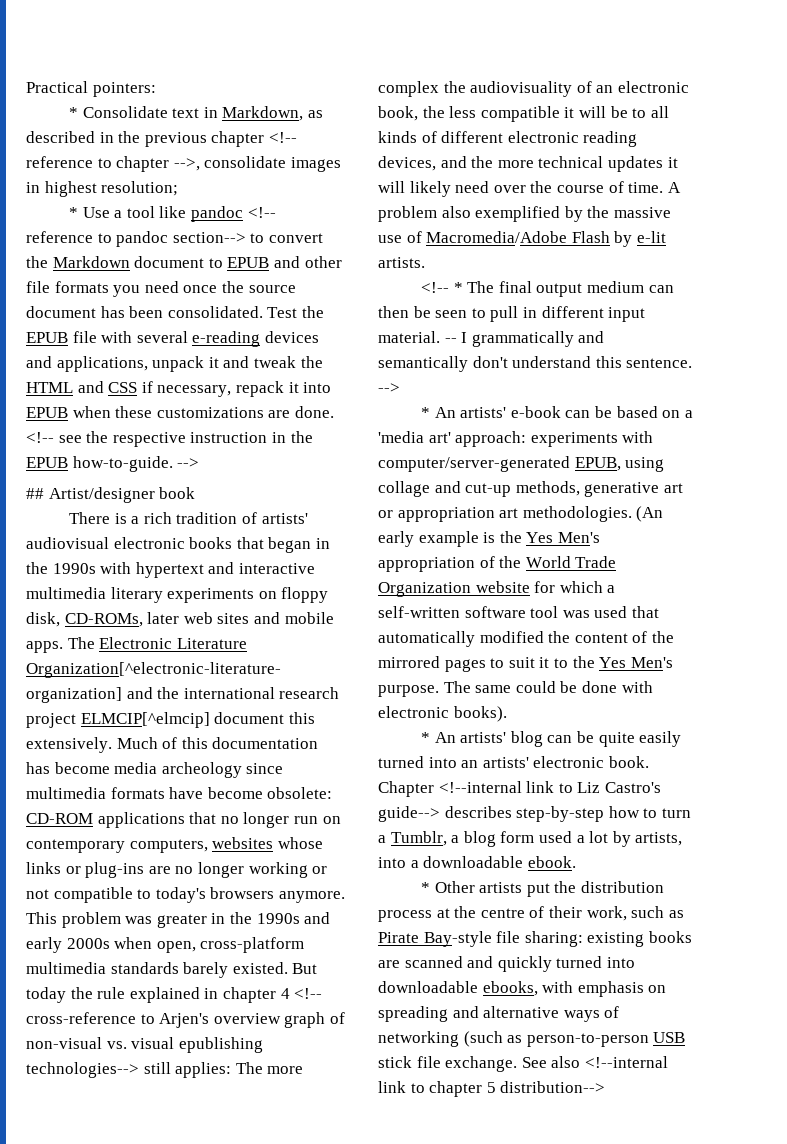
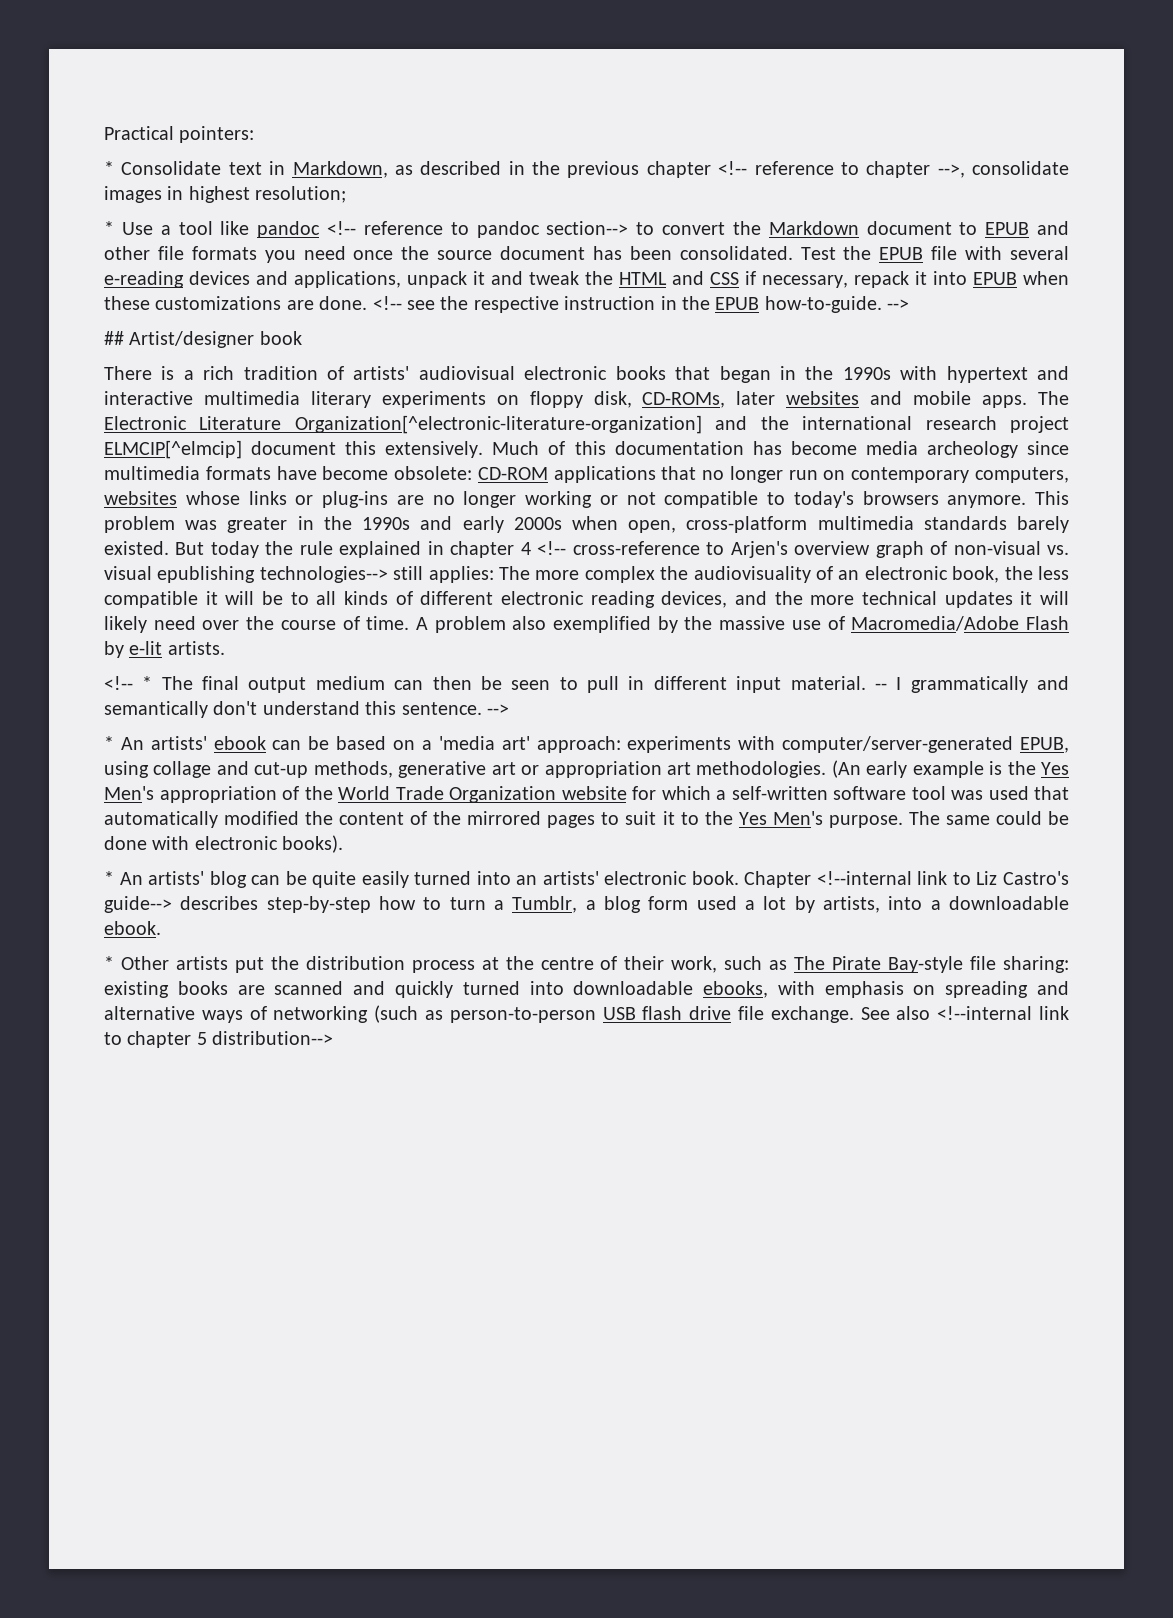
[183,612,250,624] web sites -> [786,391,860,405] websites
[510,406,561,418] e-book -> [213,736,266,750] ebook
(684, 914) none -> [794,956,826,970] The
[378,1056,412,1068] stick -> [642,1006,732,1020] flash drive

